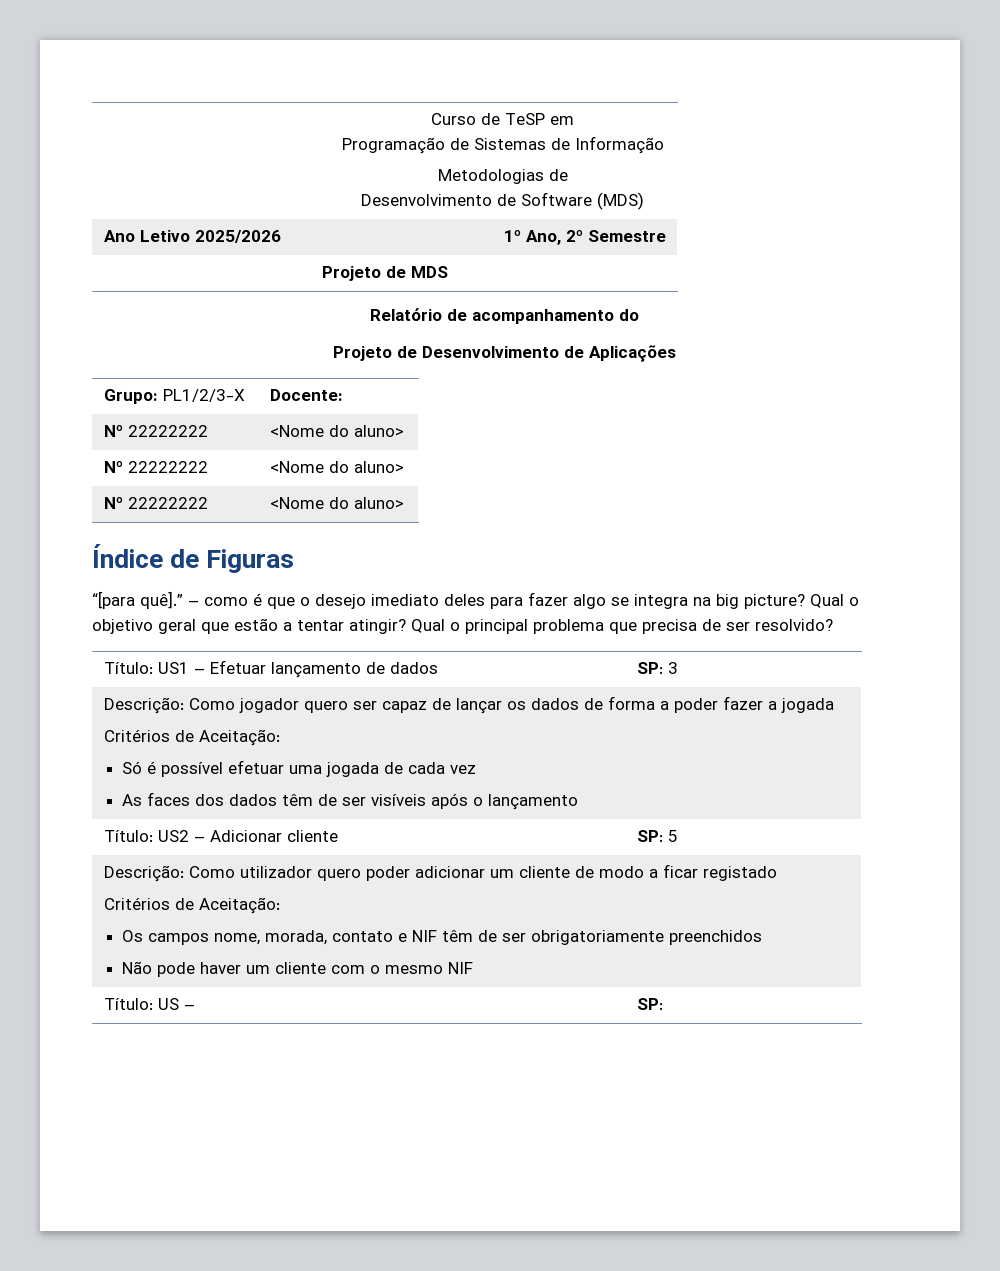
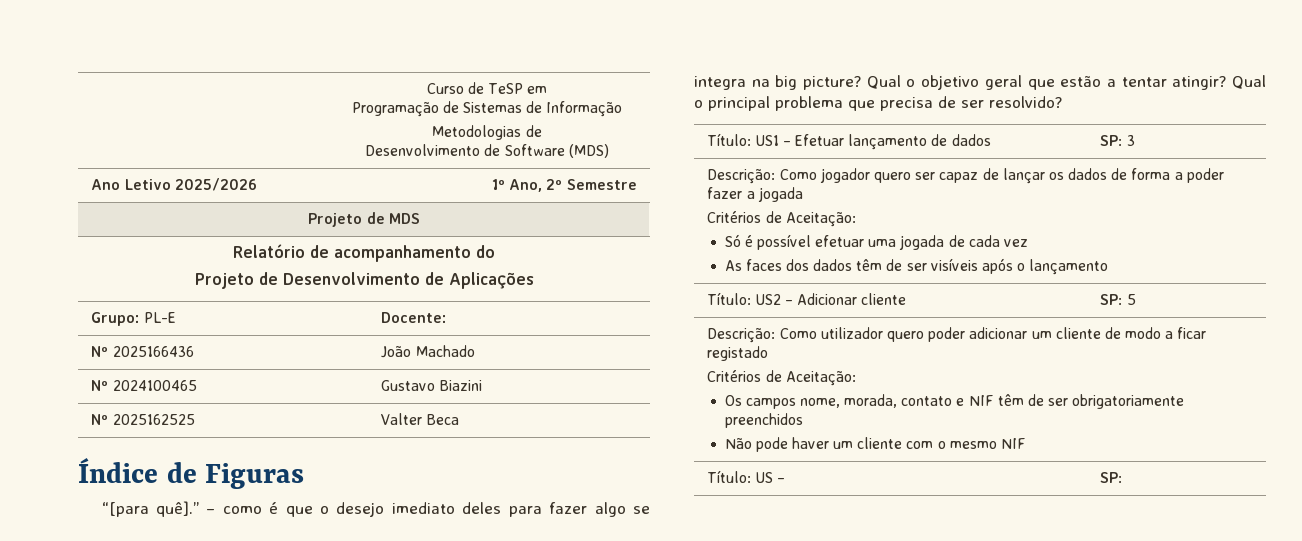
[162,389,245,402] PL1/2/3-X -> [143,312,176,323] PL-E
[127,425,208,437] [269,425,404,437] [103,461,208,473] [269,461,404,473] [103,497,208,509] [269,497,404,509] 22222222 | <Nome do aluno> // Nº 22222222 | <Nome do aluno> // Nº 22222222 | <Nome do aluno> -> [112,346,194,357] [381,345,475,358] [91,380,197,391] [381,380,482,391] [91,414,195,425] [381,413,459,425] 2025166436 | João Machado // Nº 2024100465 | Gustavo Biazini // Nº 2025162525 | Valter Beca

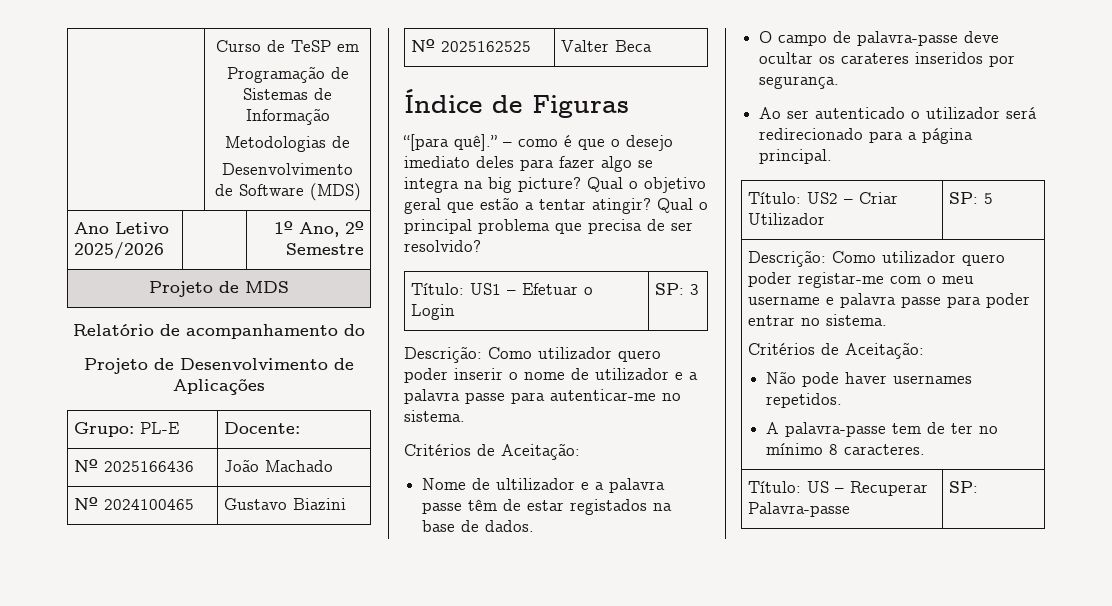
[848,134,991,150] lançamento de dados -> [583,287,593,295] [410,304,455,320] o Login
[707,168,1224,184] [707,187,803,202] [707,211,856,227] [724,234,1028,250] [724,258,1109,275] // Descrição: Como jogador quero ser capaz de lançar os dados de forma a poder fazer a jogada // Critérios de Aceitação: // Só é possível efetuar uma jogada de cada vez // As faces dos dados têm de ser visíveis após o lançamento -> [404,346,661,363] [404,368,698,383] [404,389,681,404] [404,410,465,422] [404,443,580,460] [422,478,666,493] [422,499,673,515] [422,520,535,532] [759,31,1000,46] [759,52,1016,67] [759,76,840,89] [759,107,1038,119] [759,128,974,144] [759,149,833,164] // Descrição: Como utilizador quero poder inserir o nome de utilizador e a palavra passe para autenticar-me no sistema. // Critérios de Aceitação: // Nome de ultilizador e a palavra passe têm de estar registados na base de dados. // O campo de palavra-passe deve ocultar os carateres inseridos por segurança. // Ao ser autenticado o utilizador será redirecionado para a página principal.
[796,293,907,305] Adicionar cliente -> [858,192,898,204] [747,213,825,225] Criar Utilizador
[969,327,1207,339] [707,346,769,361] [707,370,856,386] [724,394,1185,409] [724,413,803,428] [724,437,1026,452] adicionar um cliente de modo a ficar registado // Critérios de Aceitação: // Os campos nome, morada, contato e NIF têm de ser obrigatoriamente preenchidos // Não pode haver um cliente com o mesmo NIF -> [797,272,974,288] [747,293,1030,308] [747,314,887,326] [747,342,924,359] [766,371,973,387] [766,393,843,408] [766,422,999,437] [766,443,926,455] registar-me com o meu username e palavra passe para poder entrar no sistema. // Critérios de Aceitação: // Não pode haver usernames repetidos. // A palavra-passe tem de ter no mínimo 8 caracteres.
(785, 480) none -> [849,481,928,496] [747,502,850,517] Recuperar Palavra-passe

